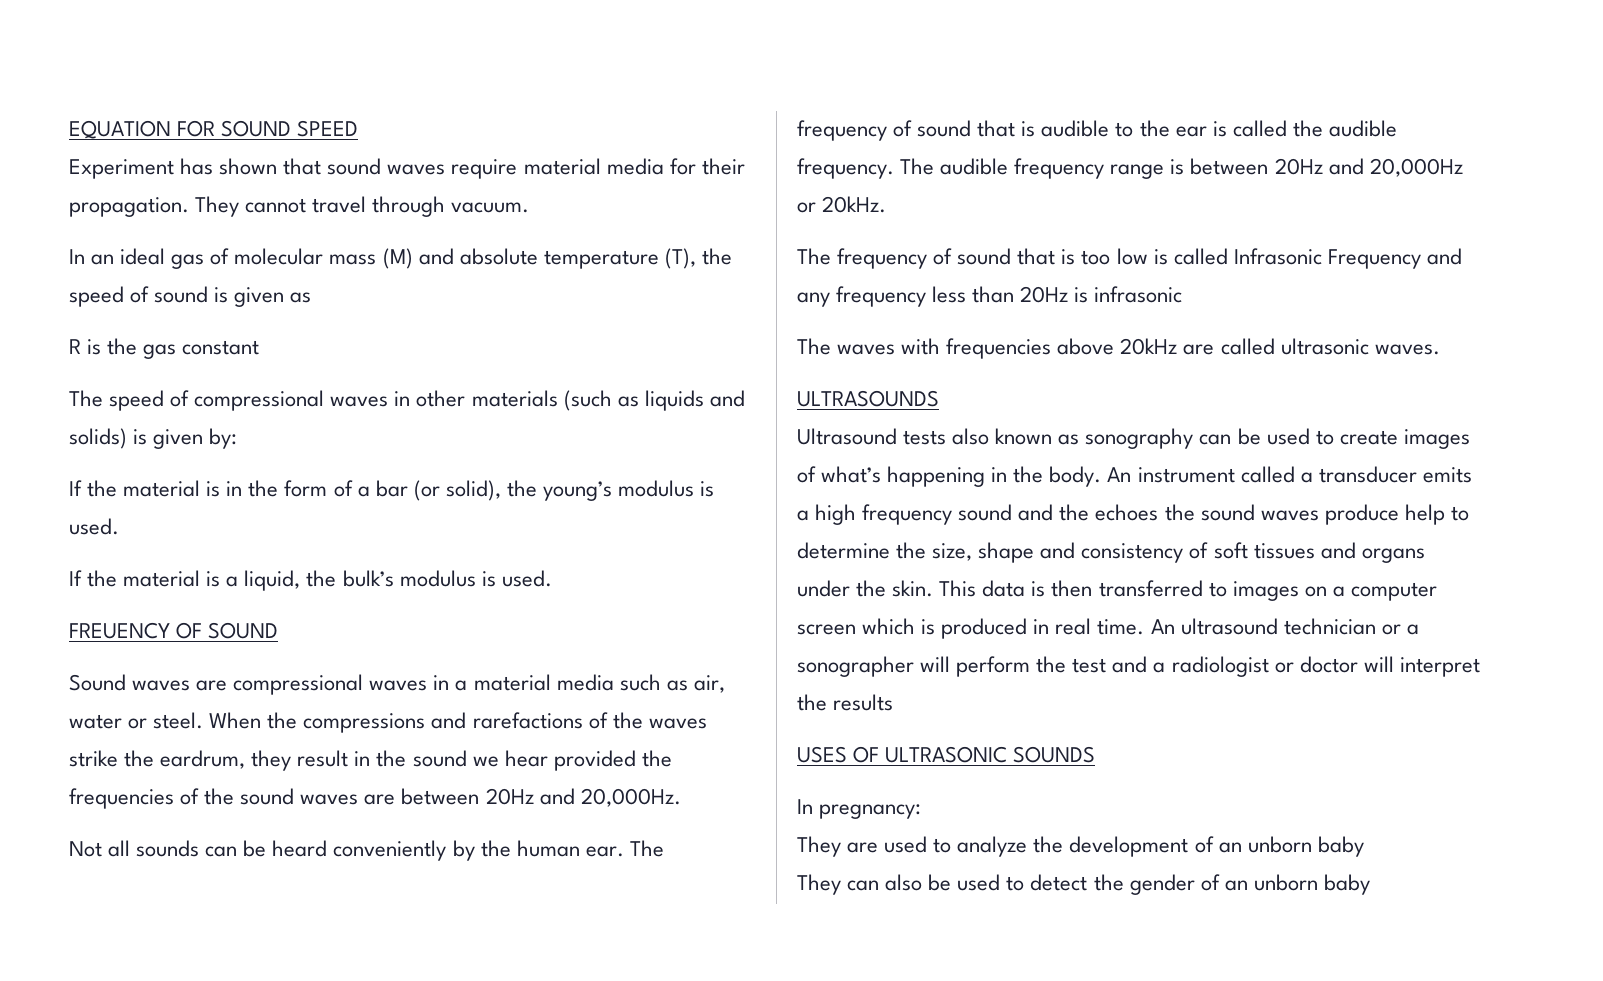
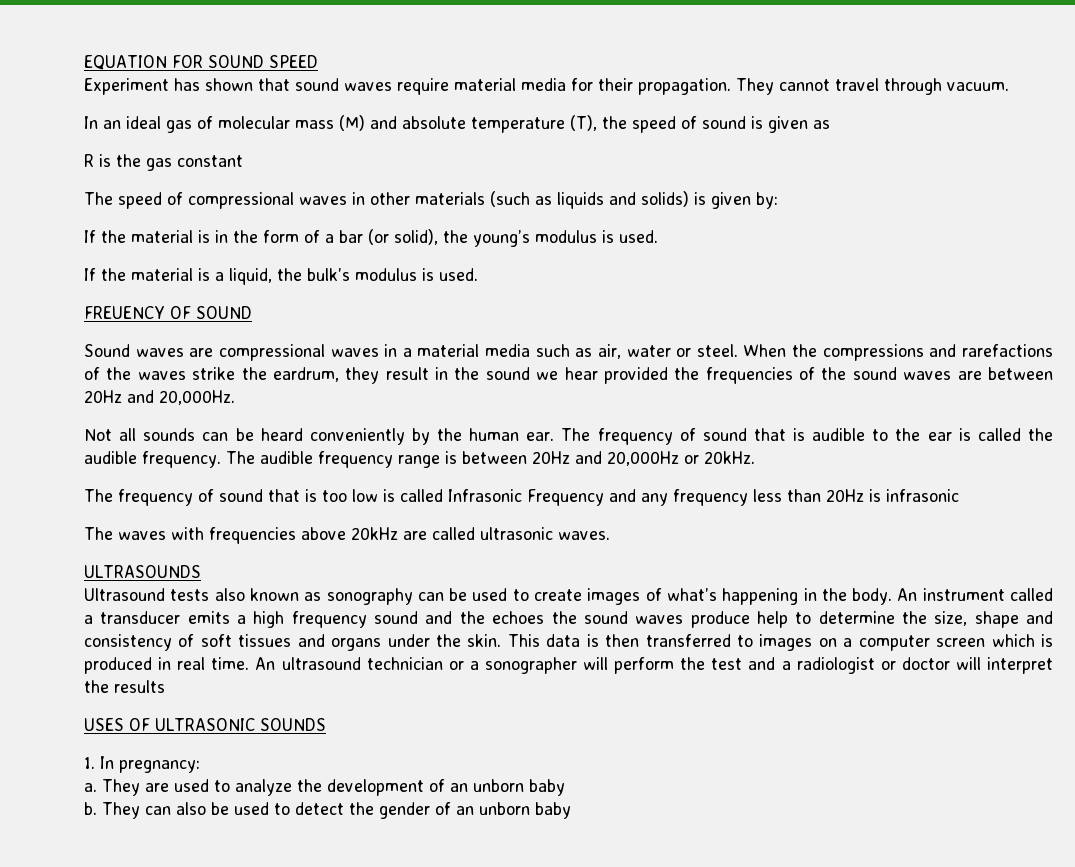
(1096, 754) none -> [84,757,95,769] 1.
(922, 811) none -> [84,783,97,792] a.
(1364, 846) none -> [84,802,97,815] b.

